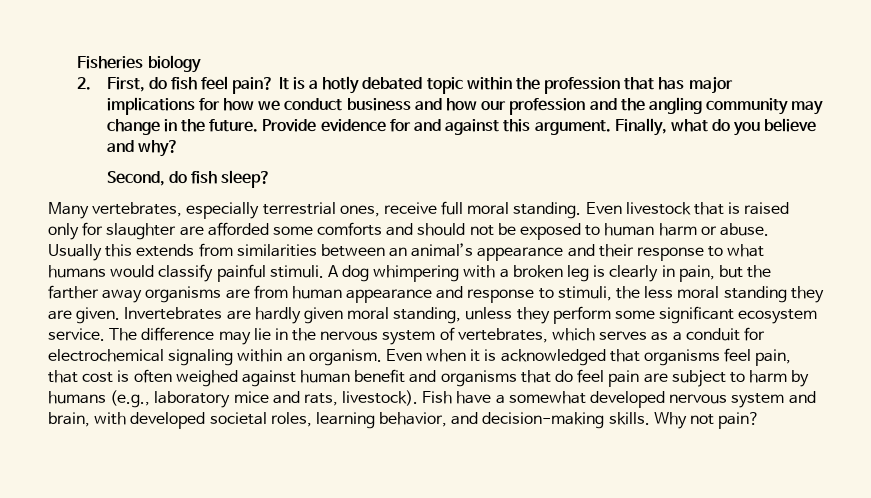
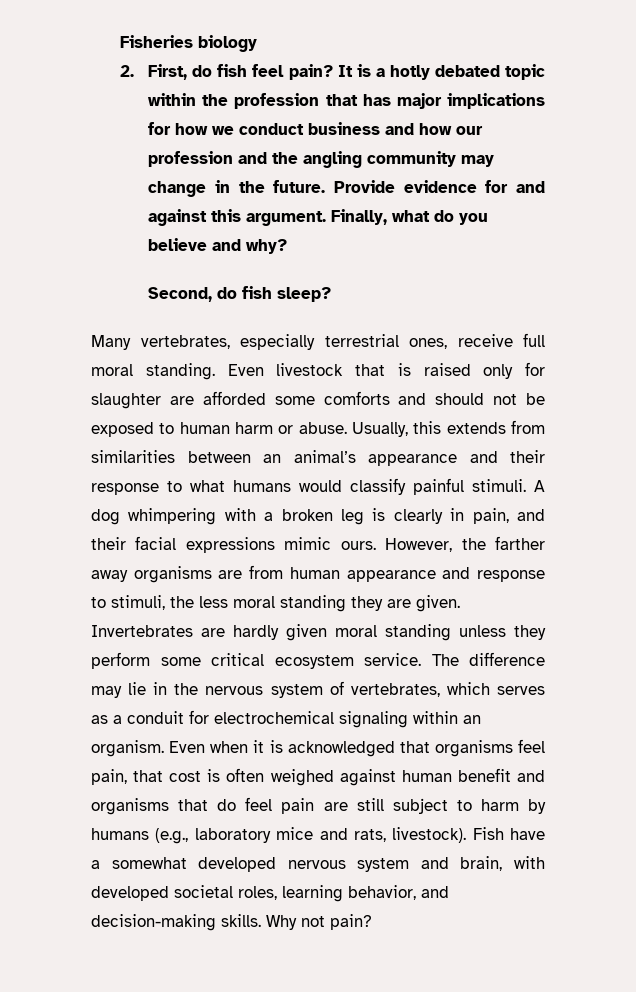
[48,244,102,261] Usually -> [352,422,408,437] Usually,
[718,265,743,278] but -> [516,509,545,521] [91,536,453,553] and their facial expressions mimic ours. However,
[393,307,462,324] standing, -> [385,624,451,641] standing
[659,306,735,324] significant -> [211,653,264,666] critical
(668, 378) none -> [356,798,384,811] still

